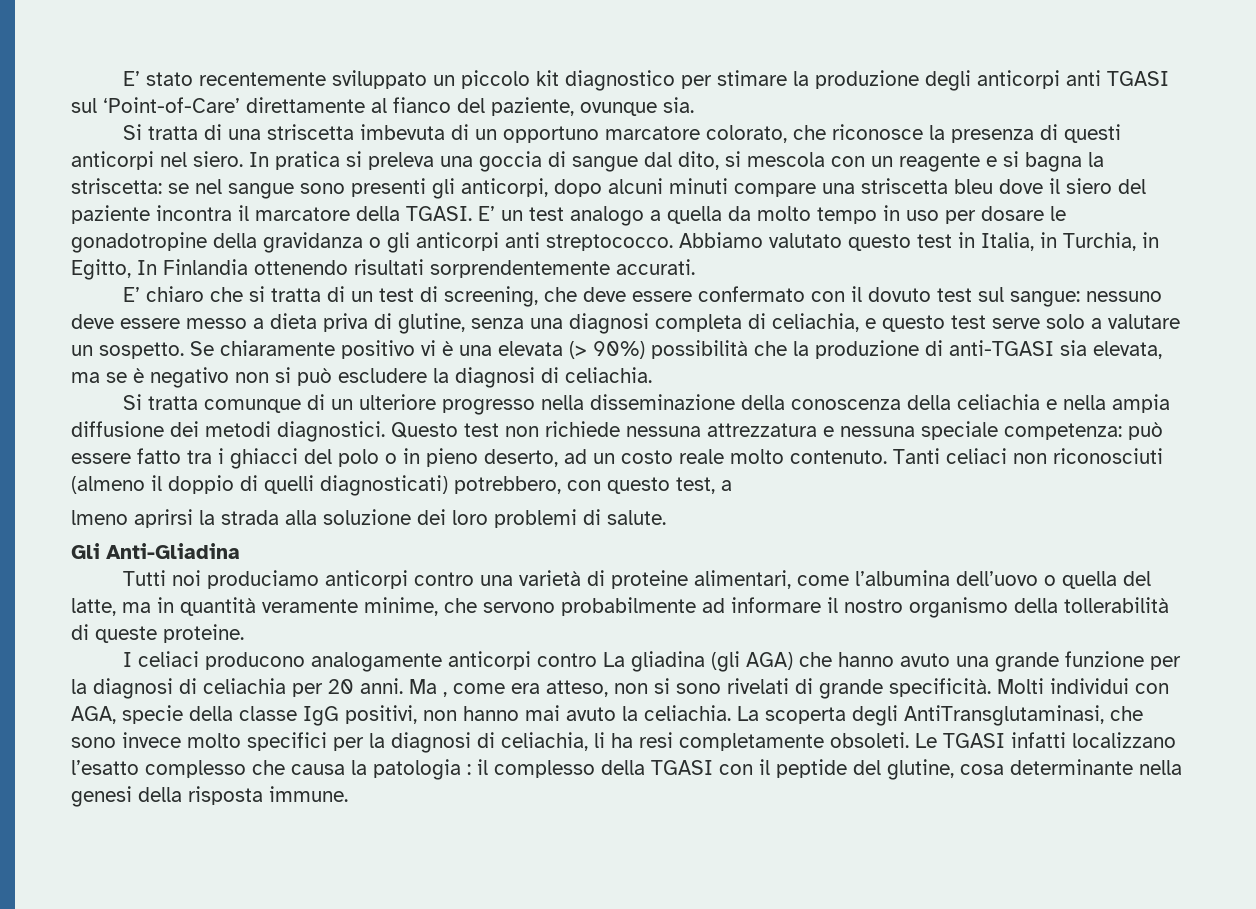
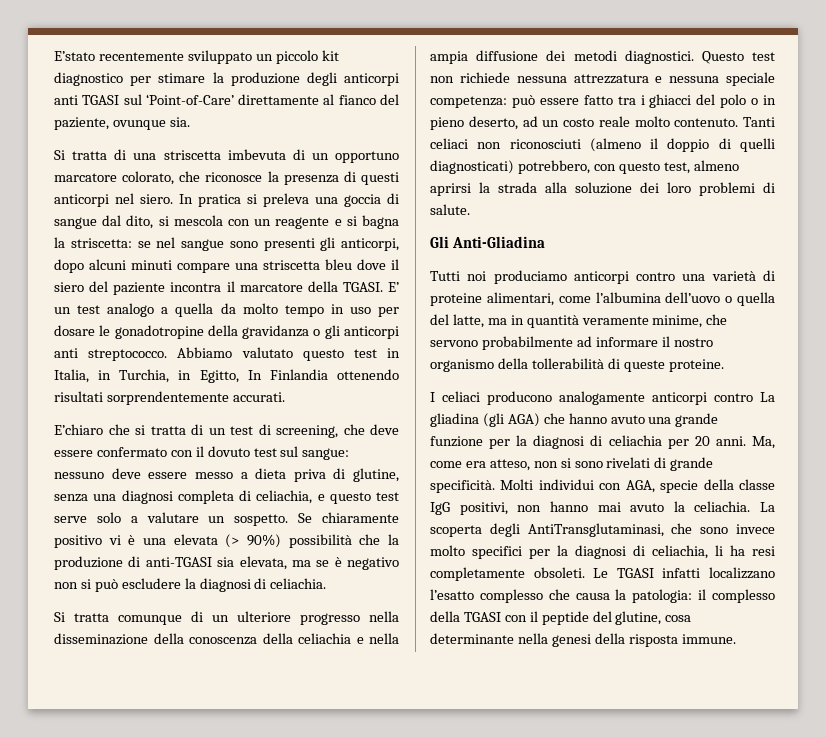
[123,71,194,86] E’ stato -> [54,51,95,61] E’stato
[123,286,205,302] E’ chiaro -> [54,424,103,435] E’chiaro
[721,480,732,491] [71,510,128,525] a // lmeno -> [693,160,739,171] almeno
[409,679,447,697] Ma , -> [752,436,775,449] Ma,
[373,759,471,780] patologia : -> [632,589,693,603] patologia:

